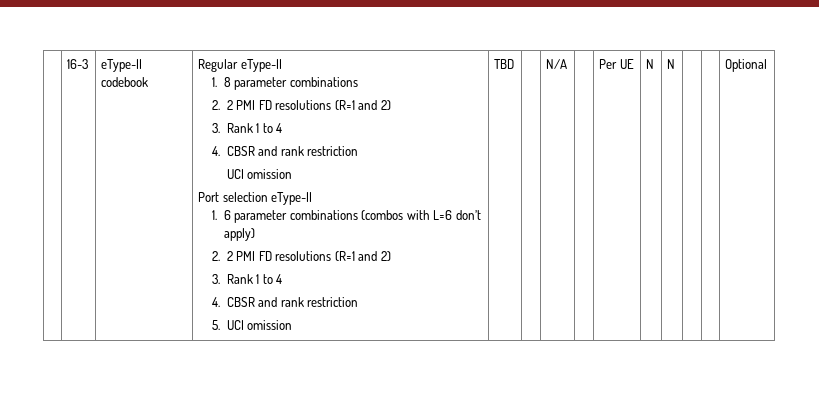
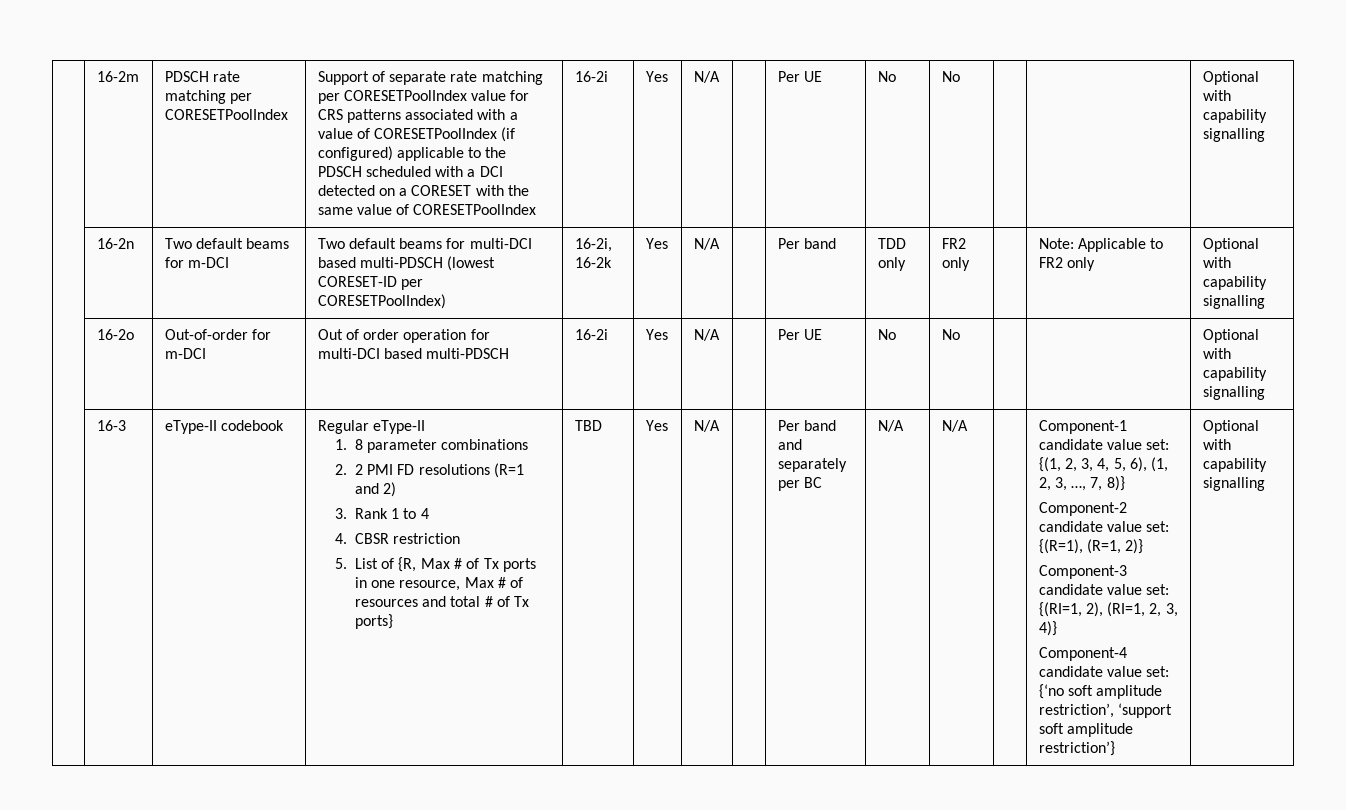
(67, 64) none -> [96,71,139,82] [164,71,240,82] [164,90,252,104] [164,109,288,120] [317,71,543,85] [317,90,530,104] [317,109,518,123] [317,127,516,142] [317,146,507,161] [317,166,503,177] [317,185,530,196] [317,204,537,215] [574,71,608,82] [645,71,668,82] [693,71,720,83] [777,71,822,82] [877,71,896,82] [941,71,960,82] [1202,71,1259,85] [1202,90,1231,101] [1202,109,1267,123] [1202,128,1265,142] [96,238,134,249] [164,238,290,249] [164,257,229,268] [317,238,532,249] [317,256,496,271] [317,276,423,290] [317,294,446,309] [574,238,612,252] [574,257,612,268] [645,238,668,249] [693,238,720,250] [777,238,836,249] [877,238,906,249] [877,257,906,271] [941,238,966,249] [941,257,970,271] [1038,238,1164,252] [1038,257,1095,271] [1202,238,1259,252] [1202,257,1231,268] [1202,276,1267,290] [1202,295,1265,309] [96,329,134,340] [164,329,271,340] [164,348,206,359] [317,329,490,343] [317,348,510,359] [574,329,608,340] [645,329,668,340] [693,329,720,341] [777,329,822,340] [877,329,896,340] [941,329,960,340] [1202,329,1259,343] [1202,348,1231,359] [1202,367,1267,381] [1202,386,1265,400] | 16-2m | PDSCH rate matching per CORESETPoolIndex | Support of separate rate matching per CORESETPoolIndex value for CRS patterns associated with a value of CORESETPoolIndex (if configured) applicable to the PDSCH scheduled with a DCI detected on a CORESET with the same value of CORESETPoolIndex | 16-2i | Yes | N/A | | Per UE | No | No | | | Optional with capability signalling // | 16-2n | Two default beams for m-DCI | Two default beams for multi-DCI based multi-PDSCH (lowest CORESET-ID per CORESETPoolIndex) | 16-2i, 16-2k | Yes | N/A | | Per band | TDD only | FR2 only | | Note: Applicable to FR2 only | Optional with capability signalling // | 16-2o | Out-of-order for m-DCI | Out of order operation for multi-DCI based multi-PDSCH | 16-2i | Yes | N/A | | Per UE | No | No | | | Optional with capability signalling //
[258,146,359,156] [226,169,293,179] [198,192,313,205] [212,210,481,223] [223,228,255,241] [212,251,391,261] [212,274,283,284] [212,297,359,307] [212,320,293,330] and rank restriction // UCI omission // Port selection eType-II // 1. 6 parameter combinations (combos with L=6 don’t apply) // 2. 2 PMI FD resolutions (R=1 and 2) // 3. Rank 1 to 4 // 4. CBSR and rank restriction // 5. UCI omission -> [392,533,460,544] [334,557,536,572] [354,577,524,591] [354,596,530,607] [354,614,393,629] restriction // 5. List of {R, Max # of Tx ports in one resource, Max # of resources and total # of Tx ports}
[546,59,568,69] [599,59,634,69] [646,59,655,69] [667,59,676,69] [725,59,768,72] | N/A | | Per UE | N | N | | | Optional -> [645,420,668,431] [693,420,720,432] [777,420,836,431] [777,439,802,450] [777,458,847,472] [777,477,822,491] [877,420,904,432] [941,420,968,432] [1038,420,1127,434] [1038,439,1170,450] [1038,457,1169,472] [1038,476,1125,491] [1038,502,1127,516] [1038,521,1170,532] [1038,539,1144,554] [1038,565,1127,579] [1038,584,1170,595] [1038,602,1178,617] [1038,621,1057,636] [1038,647,1127,661] [1038,666,1170,677] [1038,684,1163,699] [1038,703,1172,718] [1038,723,1133,737] [1038,741,1115,756] [1202,420,1259,434] [1202,439,1231,450] [1202,458,1267,472] [1202,477,1265,491] Yes | N/A | | Per band and separately per BC | N/A | N/A | | Component-1 candidate value set: {(1, 2, 3, 4, 5, 6), (1, 2, 3, …, 7, 8)} // Component-2 candidate value set: {(R=1), (R=1, 2)} // Component-3 candidate value set: {(RI=1, 2), (RI=1, 2, 3, 4)} // Component-4 candidate value set: {‘no soft amplitude restriction’, ‘support soft amplitude restriction’} | Optional with capability signalling

